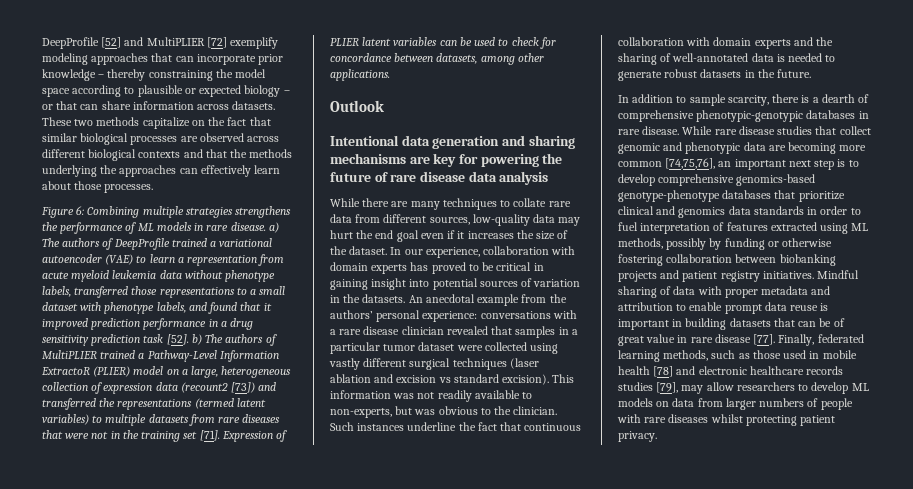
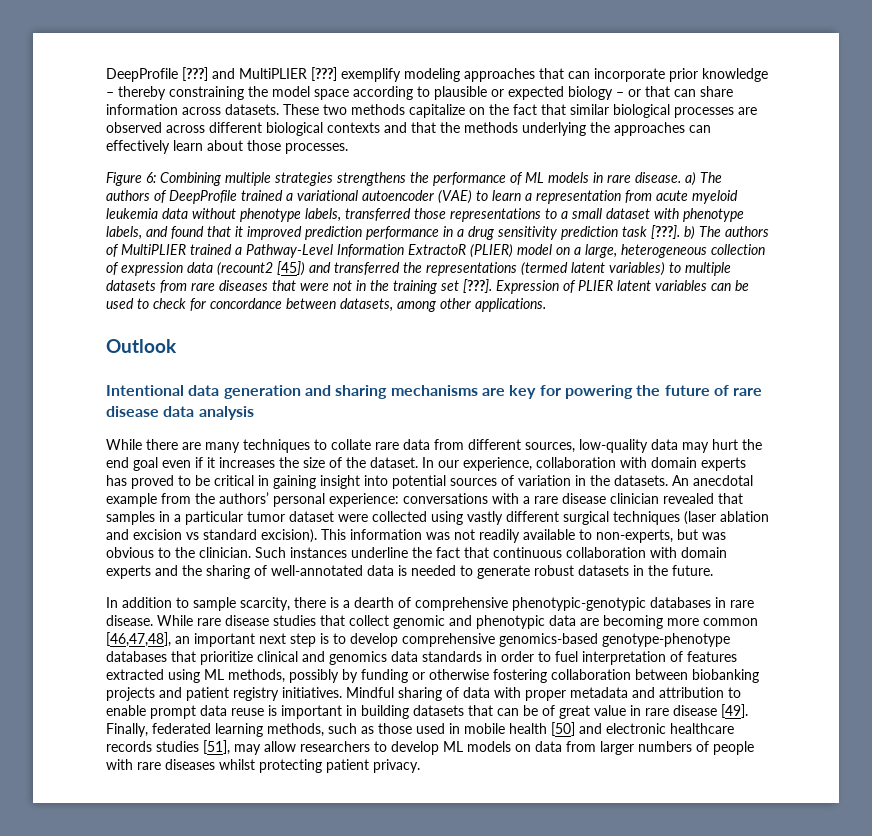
[42,37,122,49] DeepProfile [52] -> [106,67,208,82] DeepProfile [???]
[206,37,227,48] [72] -> [311,67,337,81] [???]
[166,334,189,345] [52]. -> [651,225,680,239] [???].
[231,382,256,393] [73]) -> [277,261,305,276] [45])
[199,430,220,441] [71]. -> [463,279,492,293] [???].
[665,158,716,169] [74,75,76], -> [106,632,171,647] [46,47,48],
[753,334,776,345] [77]. -> [721,704,748,718] [49].
[653,366,674,377] [78] -> [551,722,575,736] [50]
[656,382,679,393] [79], -> [203,740,230,755] [51],

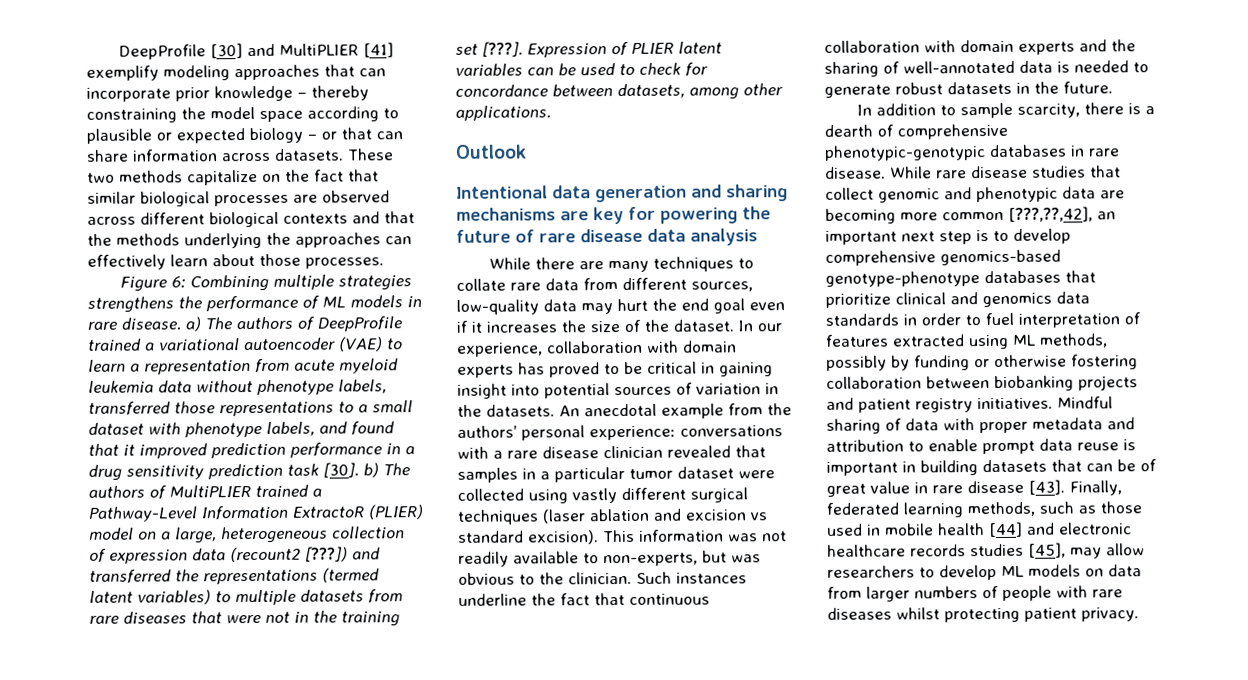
[106,67,208,82] DeepProfile [???] -> [118,43,243,60] DeepProfile [30]
[311,67,337,81] [???] -> [362,42,394,58] [41]
[651,225,680,239] [???]. -> [323,462,359,478] [30].
[277,261,305,276] [45]) -> [305,546,348,562] [???])
[106,632,171,647] [46,47,48], -> [1008,206,1093,222] [???,??,42],
[721,704,748,718] [49]. -> [1028,479,1065,495] [43].
[551,722,575,736] [50] -> [988,521,1023,538] [44]
[203,740,230,755] [51], -> [1028,542,1066,558] [45],

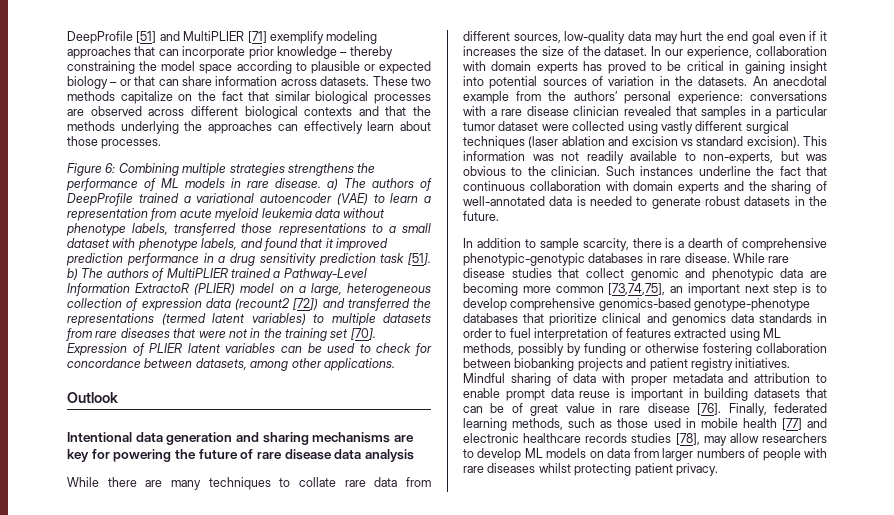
[118,43,243,60] DeepProfile [30] -> [67,31,157,44] DeepProfile [51]
[362,42,394,58] [41] -> [247,31,267,43] [71]
[323,462,359,478] [30]. -> [408,253,431,265] [51].
[305,546,348,562] [???]) -> [293,298,319,310] [72])
[482,41,523,57] [???]. -> [350,328,376,340] [70].
[1008,206,1093,222] [???,??,42], -> [608,283,666,295] [73,74,75],
[1028,479,1065,495] [43]. -> [697,403,722,415] [76].
[988,521,1023,538] [44] -> [781,418,802,430] [77]
[1028,542,1066,558] [45], -> [675,433,700,445] [78],

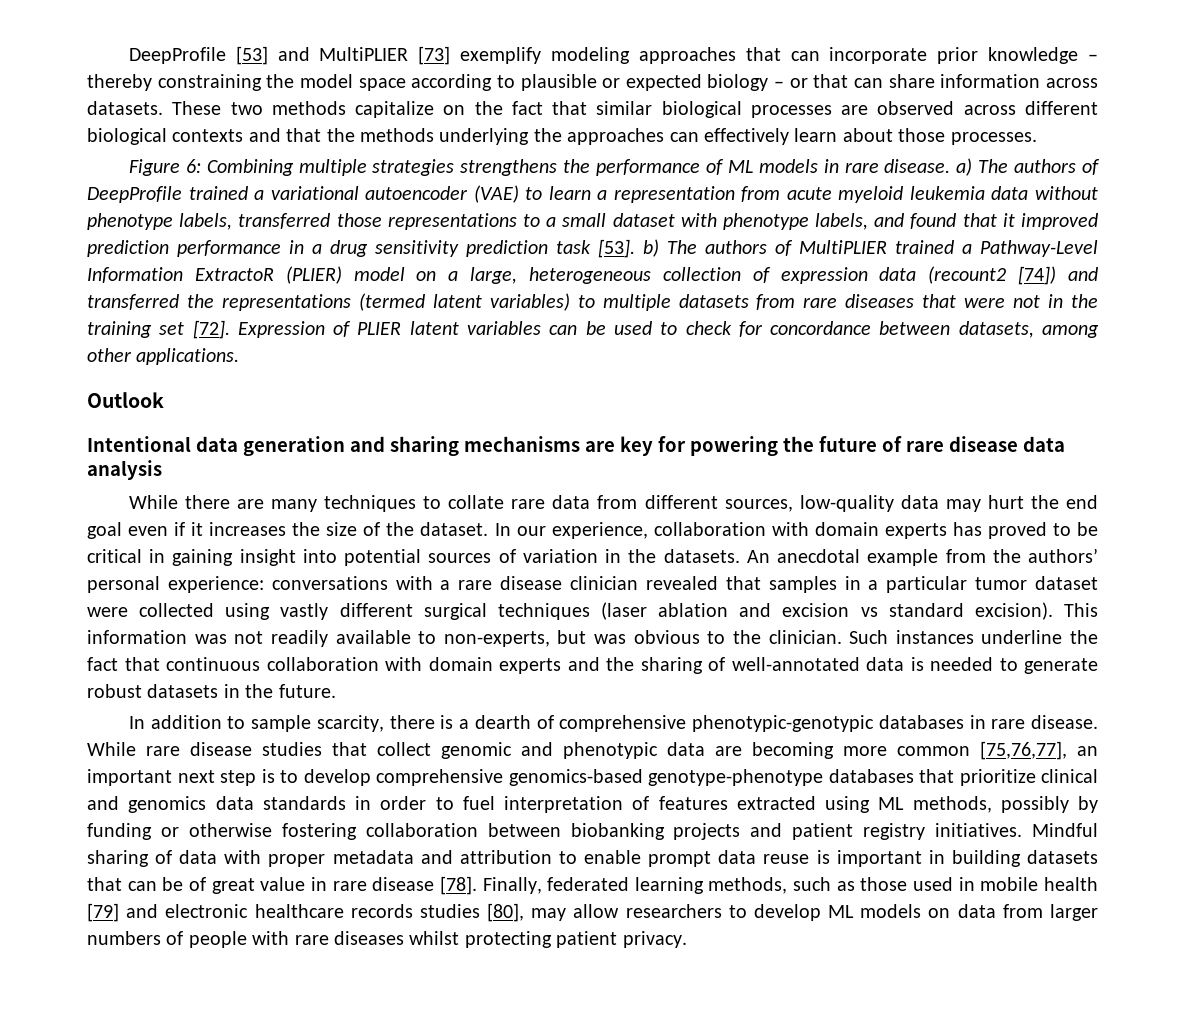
[67,31,157,44] DeepProfile [51] -> [128,46,268,65] DeepProfile [53]
[247,31,267,43] [71] -> [418,46,451,65] [73]
[408,253,431,265] [51]. -> [598,239,635,258] [53].
[293,298,319,310] [72]) -> [1018,266,1057,285] [74])
[350,328,376,340] [70]. -> [192,320,230,339] [72].
[608,283,666,295] [73,74,75], -> [980,741,1067,760] [75,76,77],
[697,403,722,415] [76]. -> [439,876,477,895] [78].
[781,418,802,430] [77] -> [87,903,119,922] [79]
[675,433,700,445] [78], -> [487,903,525,922] [80],

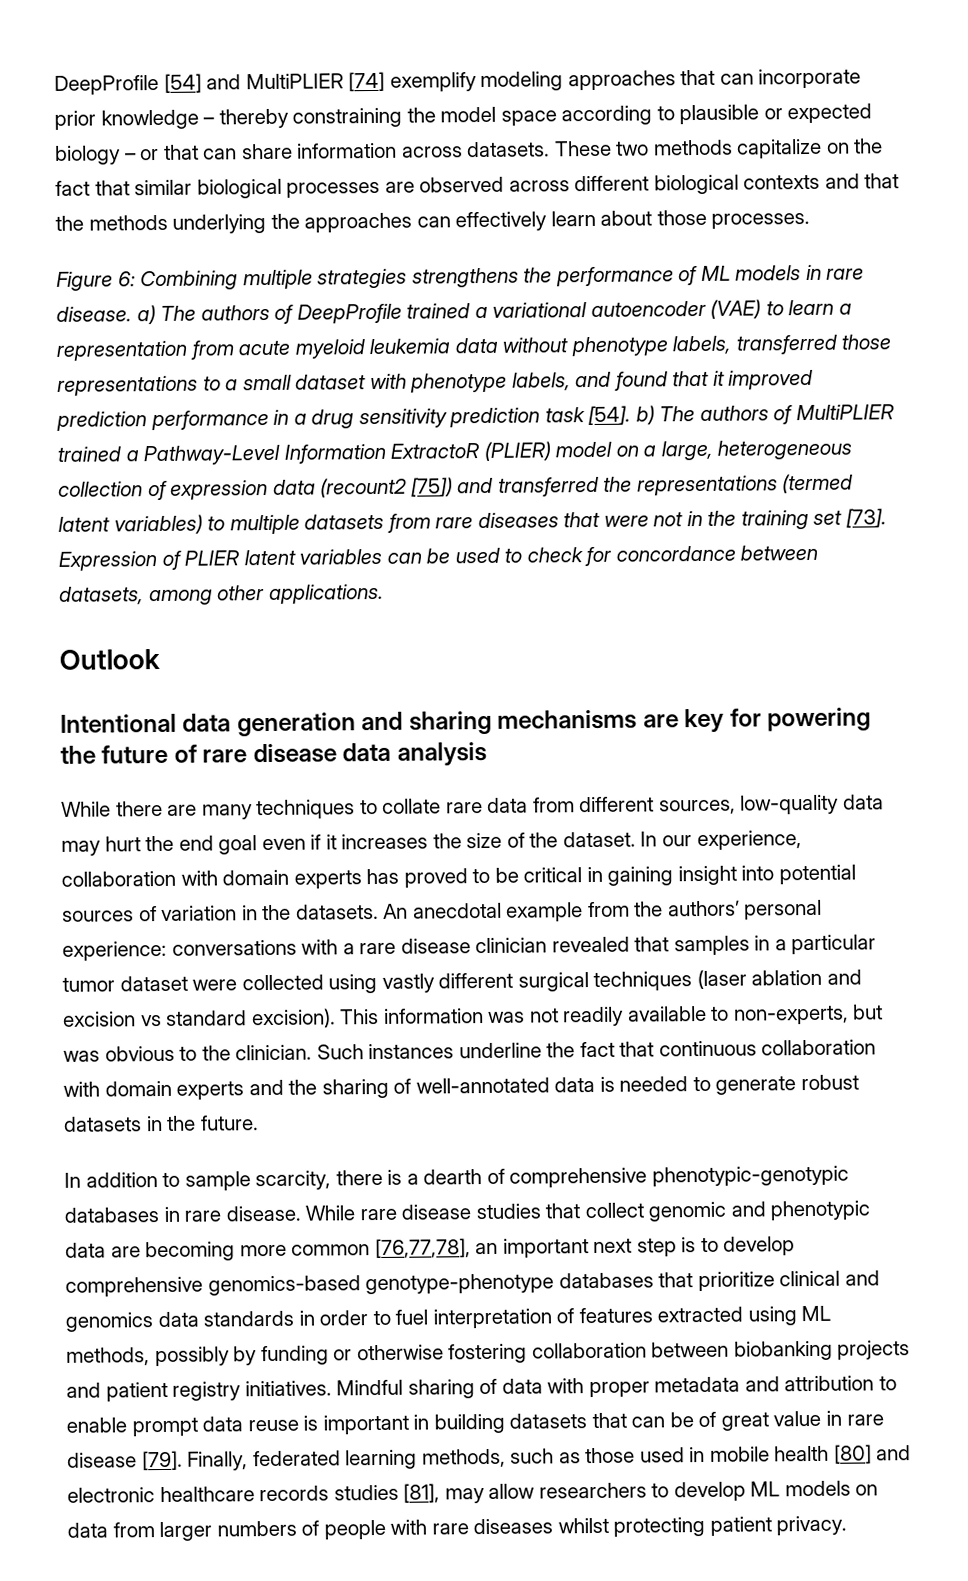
[128,46,268,65] DeepProfile [53] -> [54,73,202,95] DeepProfile [54]
[418,46,451,65] [73] -> [348,71,386,92] [74]
[598,239,635,258] [53]. -> [588,405,632,426] [54].
[1018,266,1057,285] [74]) -> [410,477,453,497] [75])
[192,320,230,339] [72]. -> [846,508,888,528] [73].
[980,741,1067,760] [75,76,77], -> [374,1238,471,1259] [76,77,78],
[439,876,477,895] [78]. -> [141,1450,183,1471] [79].
[87,903,119,922] [79] -> [833,1444,872,1464] [80]
[487,903,525,922] [80], -> [403,1483,441,1503] [81],

